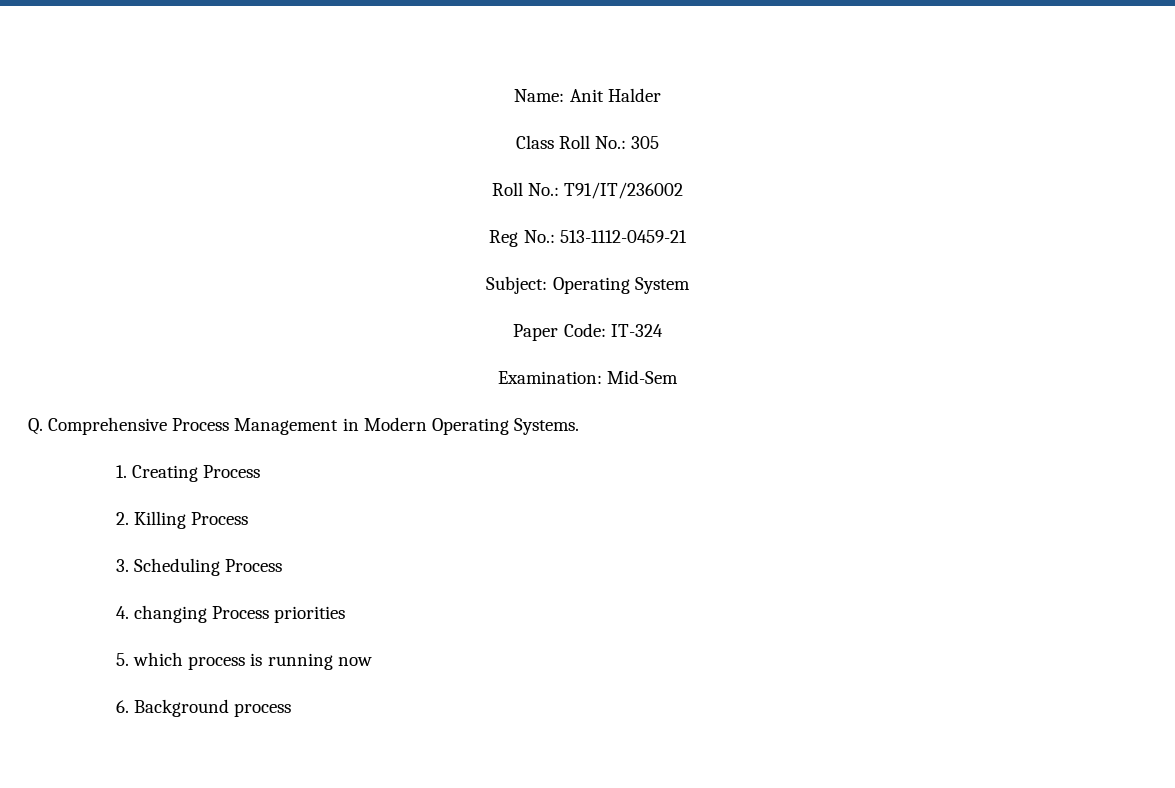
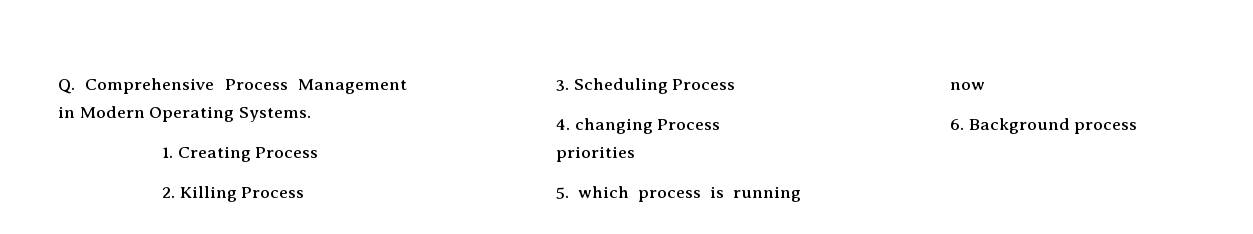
[514,88,661,102] [515,135,660,149] [491,182,684,199] [489,230,687,247] [486,276,690,294] [513,323,663,341] [497,370,679,384] Name: Anit Halder // Class Roll No.: 305 // Roll No.: T91/IT/236002 // Reg No.: 513-1112-0459-21 // Subject: Operating System // Paper Code: IT-324 // Examination: Mid-Sem // -> (58, 86) none

